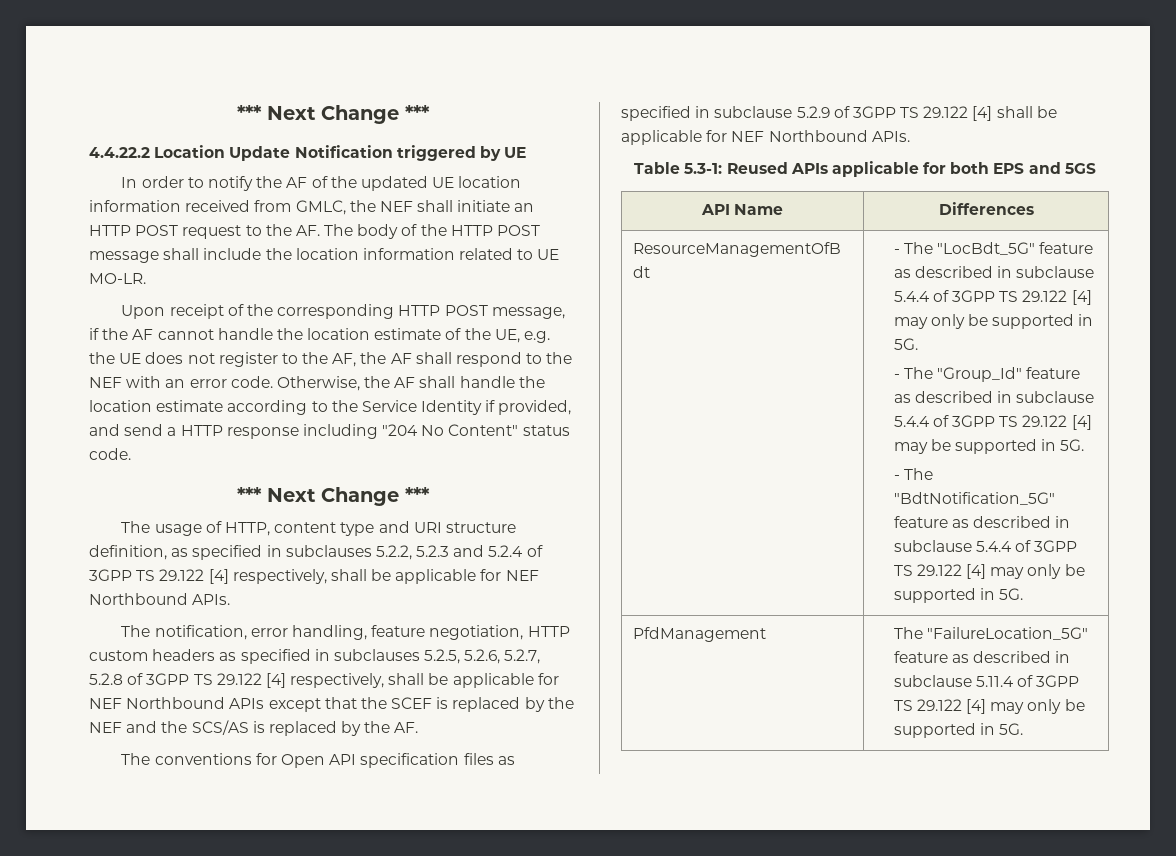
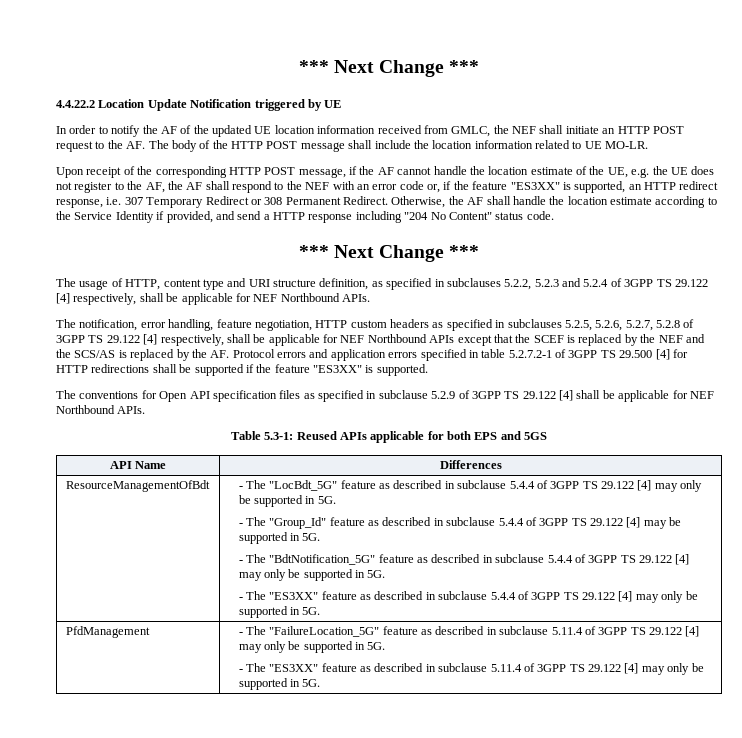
[230,376,273,388] code. -> [399,181,719,193] [56,196,388,208] code or, if the feature "ES3XX" is supported, an HTTP redirect response, i.e. 307 Temporary Redirect or 308 Permanent Redirect.
(419, 727) none -> [232,349,688,361] [56,364,428,376] Protocol errors and application errors specified in table 5.2.7.2-1 of 3GPP TS 29.500 [4] for HTTP redirections shall be supported if the feature "ES3XX" is supported.
(1024, 594) none -> [238,591,698,603] [238,606,321,618] // - The "ES3XX" feature as described in subclause 5.4.4 of 3GPP TS 29.122 [4] may only be supported in 5G.
(767, 634) none -> [238,632,243,635] -
(1024, 729) none -> [238,663,704,675] [238,678,321,690] // - The "ES3XX" feature as described in subclause 5.11.4 of 3GPP TS 29.122 [4] may only be supported in 5G.

